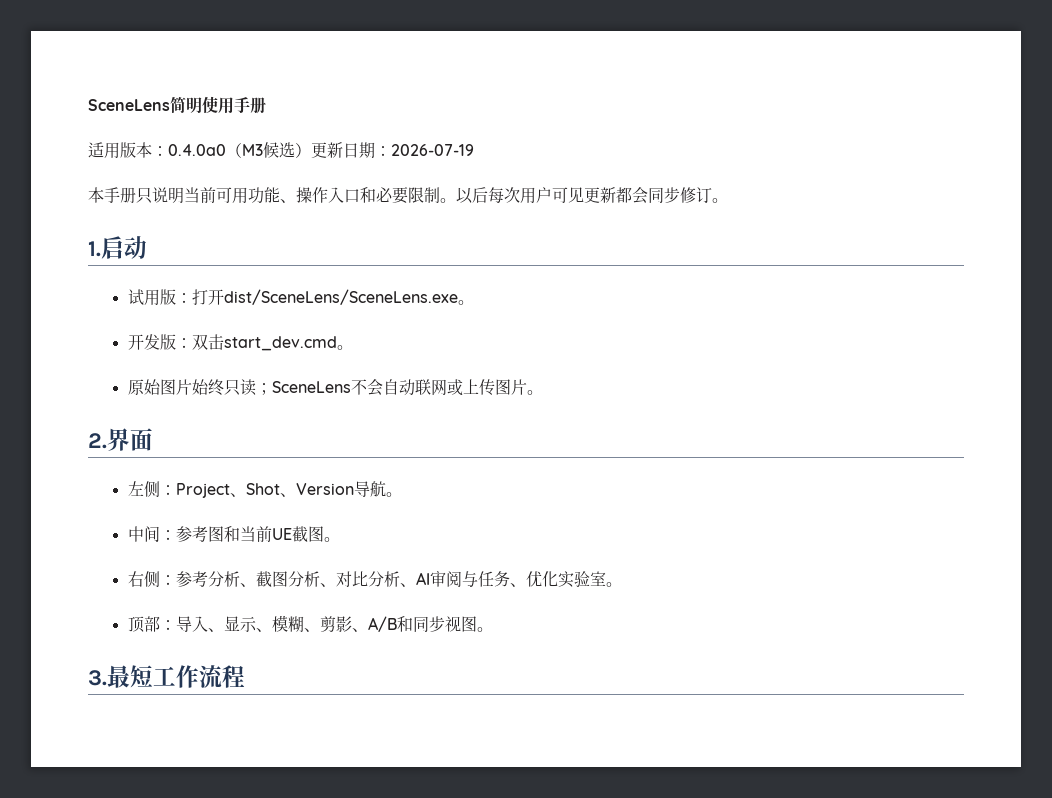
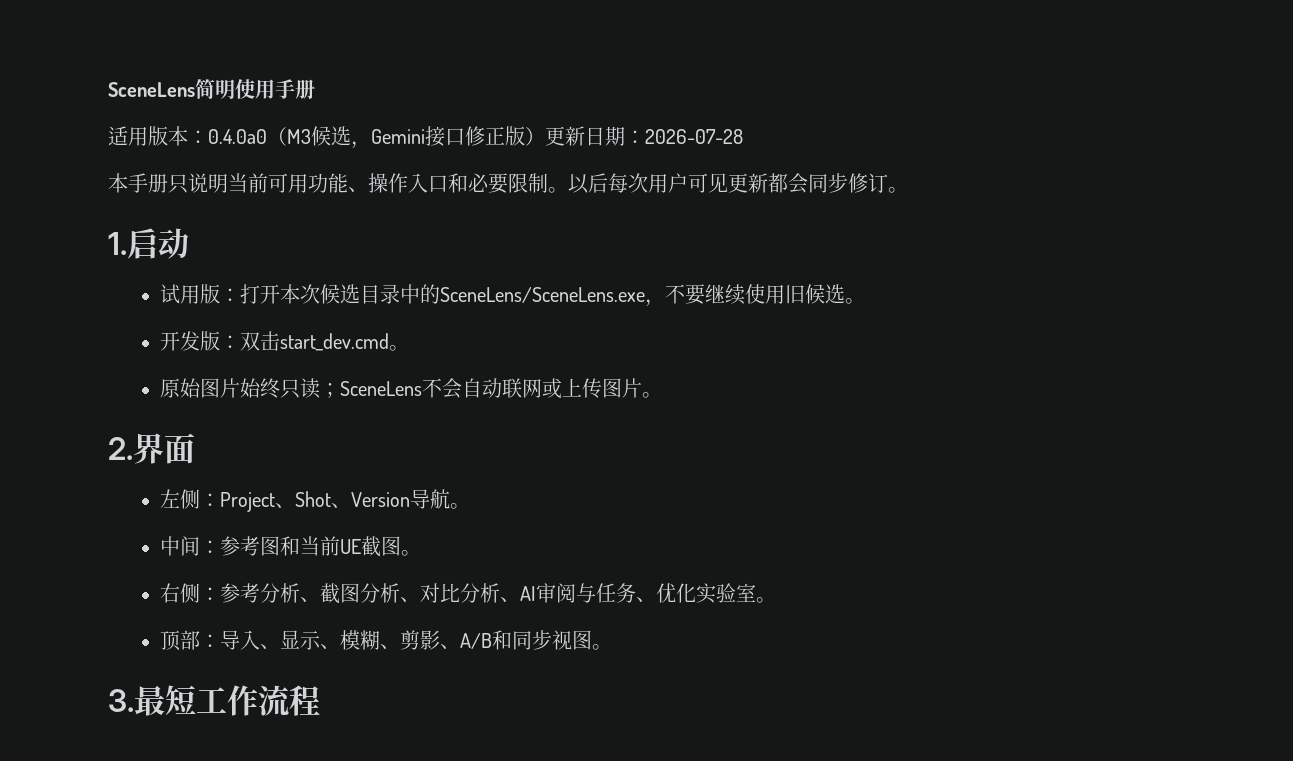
(295, 150) none -> [351,126,525,149] ，Gemini接口修正版
[391,144,474,156] 2026-07-19 -> [645,129,743,144] 2026-07-28
[223,289,458,305] dist/SceneLens/SceneLens.exe -> [280,284,846,307] 本次候选目录中的SceneLens/SceneLens.exe，不要继续使用旧候选

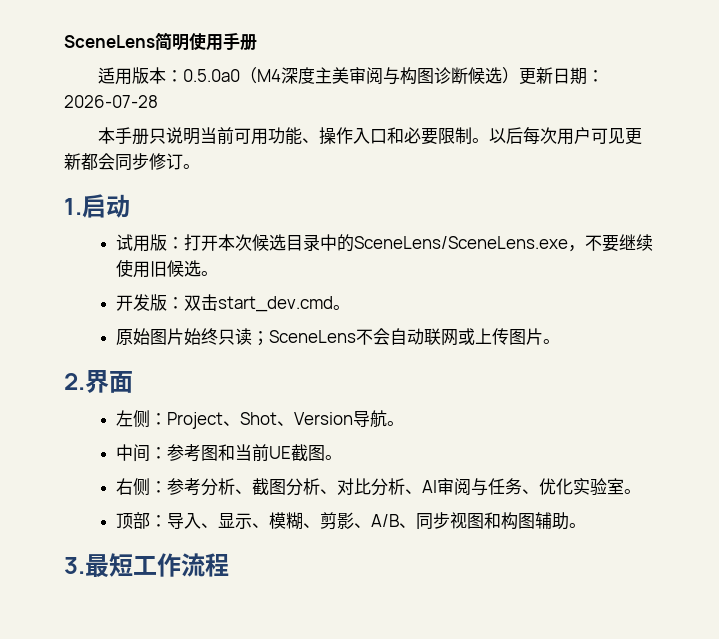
[208,126,525,149] 0.4.0a0（M3候选，Gemini接口修正版 -> [183,67,503,85] 0.5.0a0（M4深度主美审阅与构图诊断候选
[492,630,513,650] 和 -> [399,523,417,528] 、
(593, 640) none -> [484,512,570,530] 和构图辅助

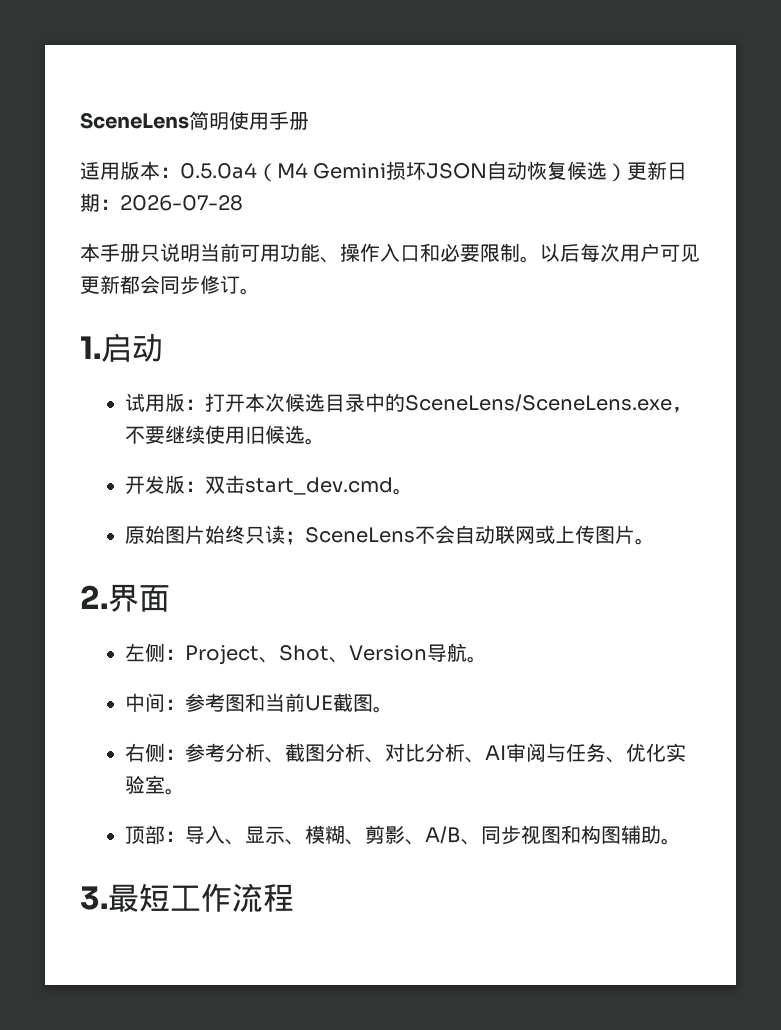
[183,67,469,85] 0.5.0a0（M4深度主美审阅与构图诊断 -> [180,161,568,182] 0.5.0a4（M4 Gemini损坏JSON自动恢复

